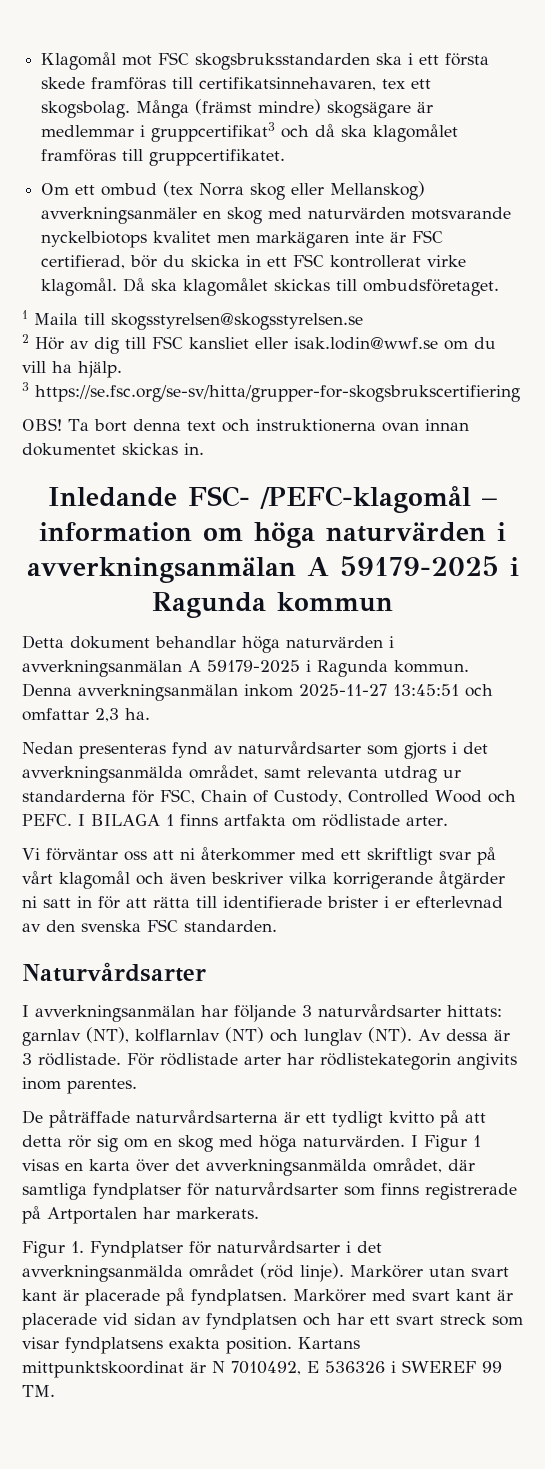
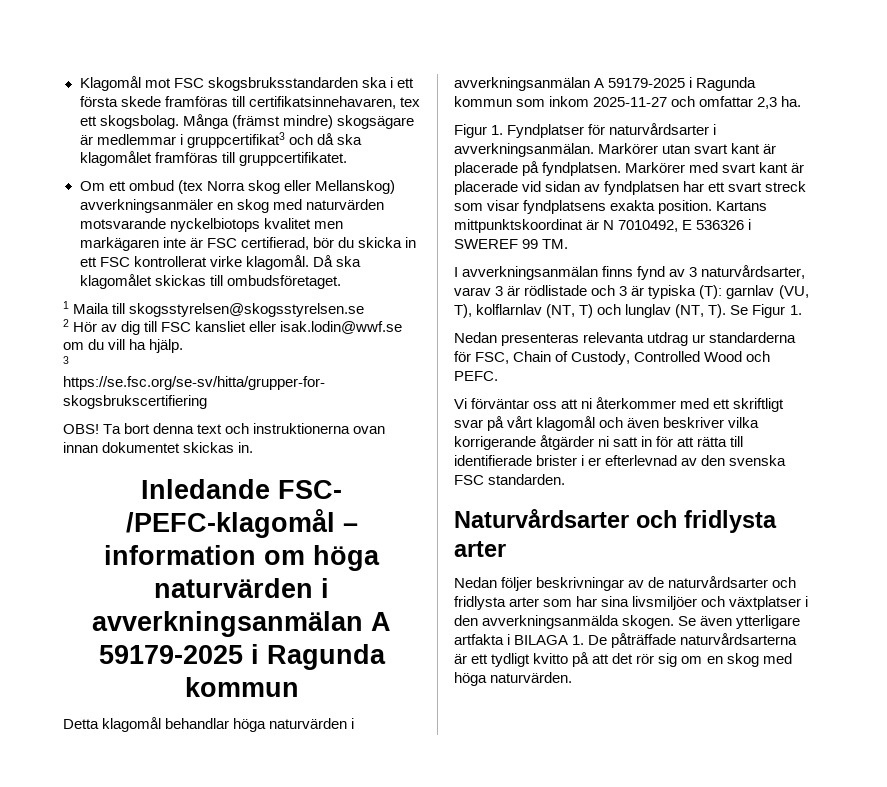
[70,636,150,649] dokument -> [102,717,162,732] klagomål
[394,660,469,673] [22,683,238,701] kommun. Denna avverkningsanmälan -> [454,96,546,107] kommun som
[393,684,459,696] 13:45:51 -> (668, 102) none
[22,741,488,759] [22,765,301,783] Nedan presenteras fynd av naturvårdsarter som gjorts i det avverkningsanmälda området, samt -> [454,123,717,138] [454,143,777,157] [454,161,805,176] [454,181,807,195] [454,200,768,214] [454,219,752,233] [454,239,569,249] [454,265,806,280] [454,285,809,299] [454,304,802,318] [454,332,580,346] Figur 1. Fyndplatser för naturvårdsarter i avverkningsanmälan. Markörer utan svart kant är placerade på fyndplatsen. Markörer med svart kant är placerade vid sidan av fyndplatsen har ett svart streck som visar fyndplatsens exakta position. Kartans mittpunktskoordinat är N 7010492, E 536326 i SWEREF 99 TM. // I avverkningsanmälan finns fynd av 3 naturvårdsarter, varav 3 är rödlistade och 3 är typiska (T): garnlav (VU, T), kolflarnlav (NT, T) och lunglav (NT, T). Se Figur 1. // Nedan presenteras
[78,814,448,827] I BILAGA 1 finns artfakta om rödlistade arter. -> (498, 376) none
[22,1004,502,1022] [22,1027,510,1046] [22,1053,517,1070] [22,1077,137,1094] // I avverkningsanmälan har följande 3 naturvårdsarter hittats: garnlav (NT), kolflarnlav (NT) och lunglav (NT). Av dessa är 3 rödlistade. För rödlistade arter har rödlistekategorin angivits inom parentes. // -> [636,510,777,533] [454,541,506,557] [454,576,797,591] [454,596,809,610] [454,615,801,629] [454,634,585,645] och fridlysta arter // Nedan följer beskrivningar av de naturvårdsarter och fridlysta arter som har sina livsmiljöer och växtplatser i den avverkningsanmälda skogen. Se även ytterligare artfakta i BILAGA 1.
[22,1135,62,1147] detta -> [612,653,634,664] det
[411,1135,481,1152] [22,1158,475,1176] [22,1182,517,1200] [22,1206,259,1224] [22,1240,382,1258] [22,1263,509,1282] [22,1288,513,1306] [22,1313,523,1330] [22,1337,360,1354] [22,1360,502,1378] [22,1385,55,1397] I Figur 1 visas en karta över det avverkningsanmälda området, där samtliga fyndplatser för naturvårdsarter som finns registrerade på Artportalen har markerats. // Figur 1. Fyndplatser för naturvårdsarter i det avverkningsanmälda området (röd linje). Markörer utan svart kant är placerade på fyndplatsen. Markörer med svart kant är placerade vid sidan av fyndplatsen och har ett svart streck som visar fyndplatsens exakta position. Kartans mittpunktskoordinat är N 7010492, E 536326 i SWEREF 99 TM. -> (573, 677) none

